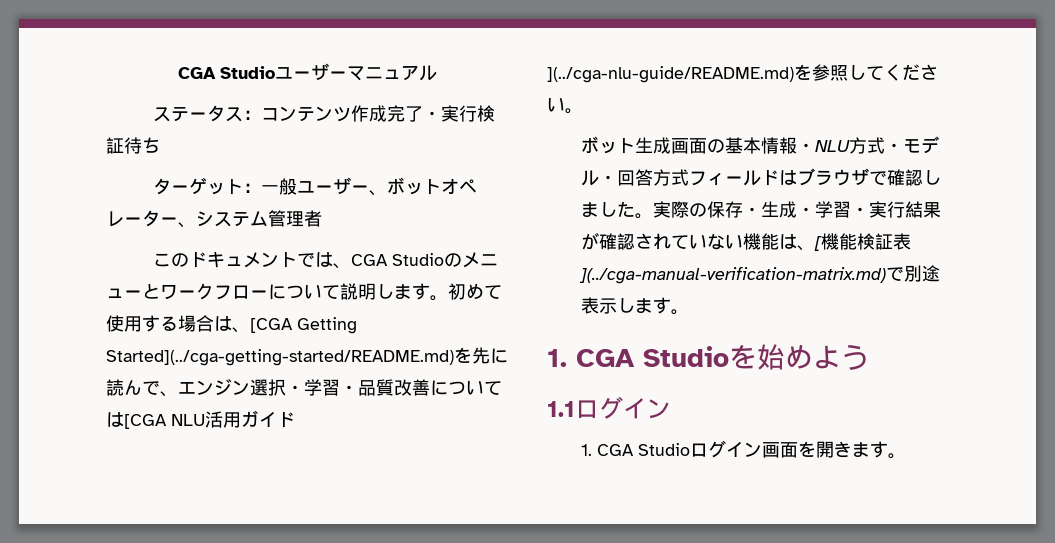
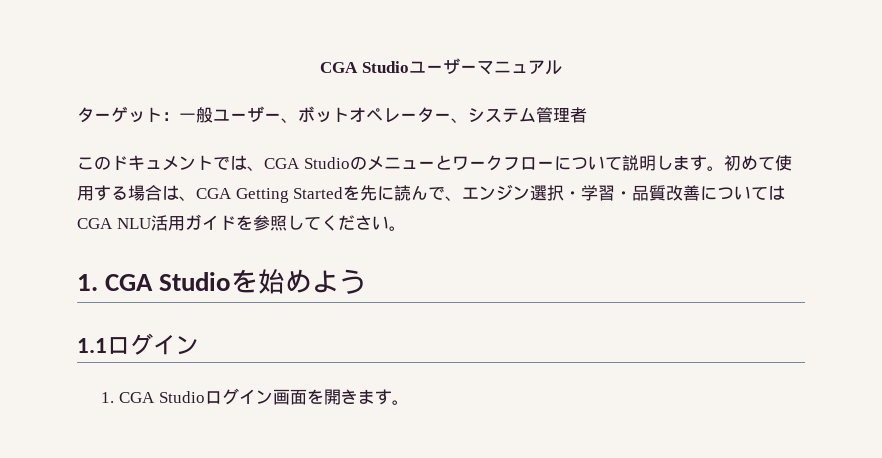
[152,105,495,122] [106,137,160,154] // ステータス：コンテンツ作成完了・実行検証待ち -> (562, 67) none
[250,317,357,334] [106,349,454,366] [CGA Getting Started](../cga-getting-started/README.md) -> [196,187,344,203] CGA Getting Started
[124,414,167,429] [CGA -> [77,218,113,229] CGA
[547,66,794,83] ](../cga-nlu-guide/README.md) -> (236, 222) none
[580,136,939,154] [580,168,941,186] [580,201,941,219] [580,232,911,251] [578,265,940,284] [580,297,689,315] // ボット生成画面の基本情報・NLU方式・モデル・回答方式フィールドはブラウザで確認しました。実際の保存・生成・学習・実行結果が確認されていない機能は、[機能検証表](../cga-manual-verification-matrix.md)で別途表示します。 -> (406, 228) none

